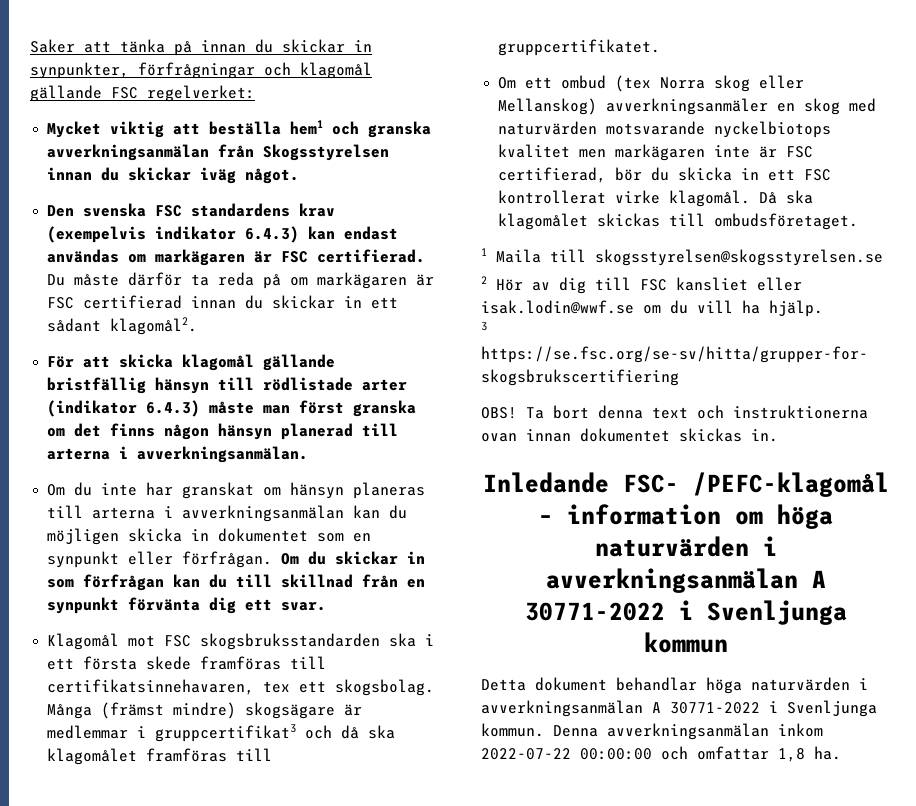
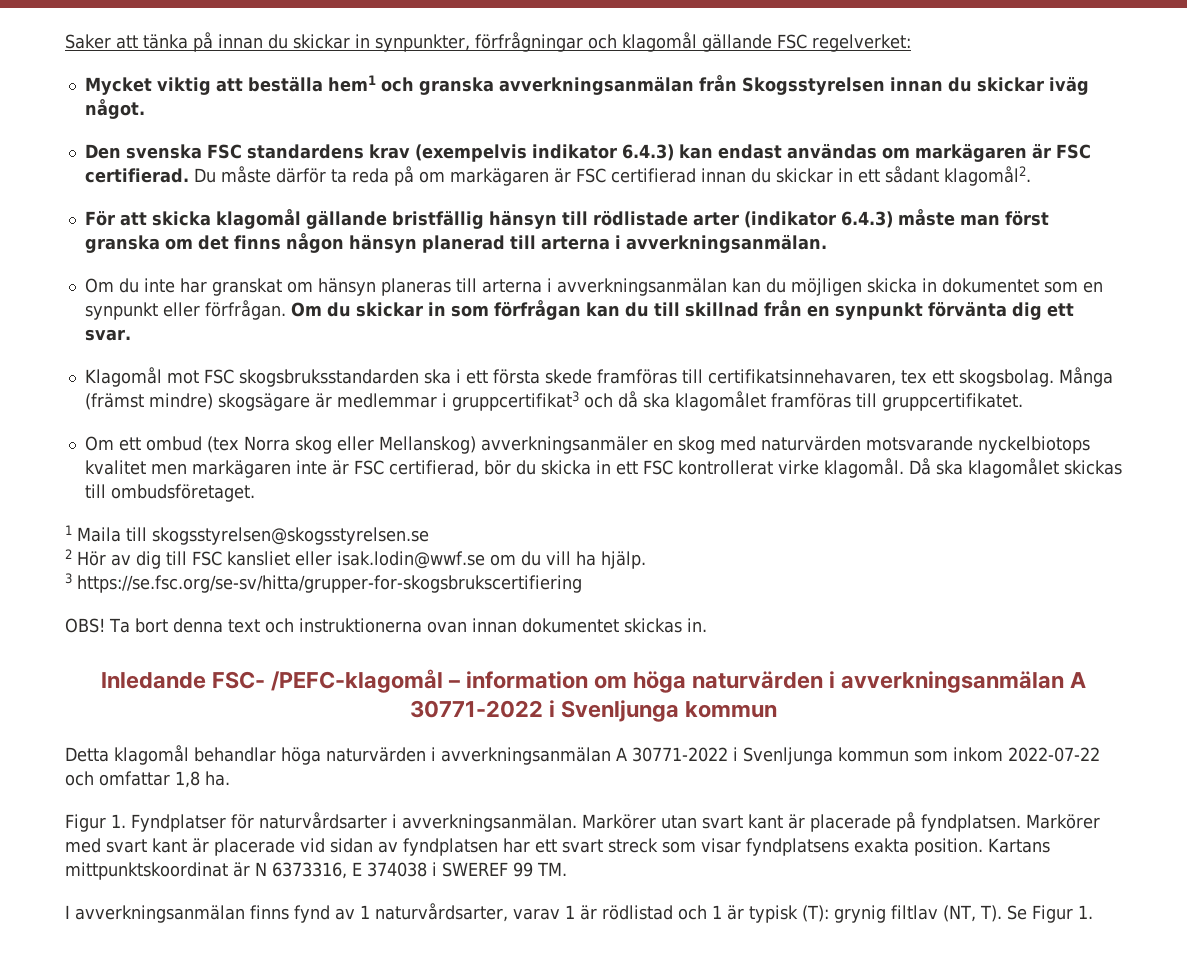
[535,677,607,691] dokument -> [114,745,189,765] klagomål
[481,723,769,740] kommun. Denna avverkningsanmälan -> [838,747,948,762] kommun som
[580,748,652,760] 00:00:00 -> (1100, 754) none
(841, 753) none -> [65,812,1100,832] [65,838,1050,856] [65,862,567,880] [65,903,1093,923] // Figur 1. Fyndplatser för naturvårdsarter i avverkningsanmälan. Markörer utan svart kant är placerade på fyndplatsen. Markörer med svart kant är placerade vid sidan av fyndplatsen har ett svart streck som visar fyndplatsens exakta position. Kartans mittpunktskoordinat är N 6373316, E 374038 i SWEREF 99 TM. // I avverkningsanmälan finns fynd av 1 naturvårdsarter, varav 1 är rödlistad och 1 är typisk (T): grynig filtlav (NT, T). Se Figur 1.

